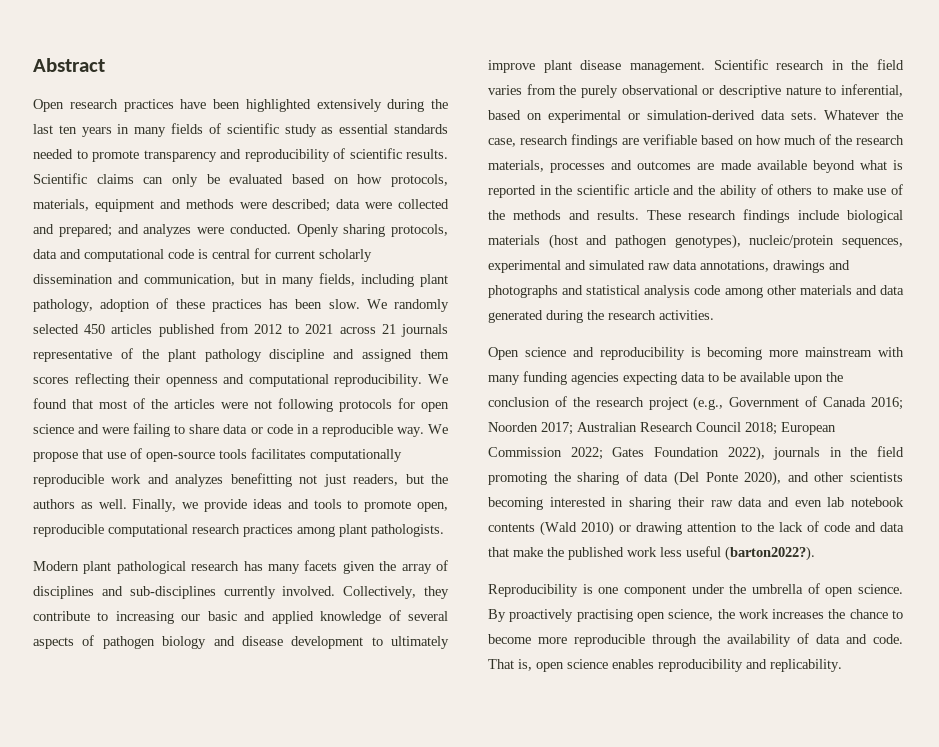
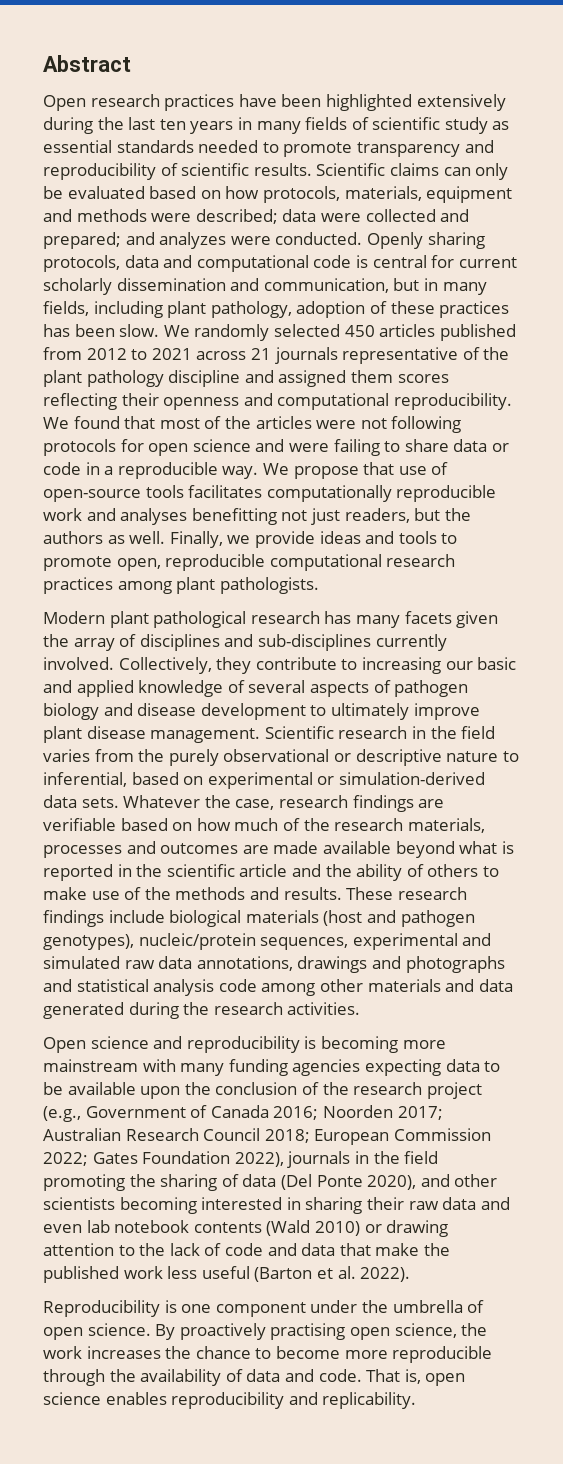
[175,474,224,487] analyzes -> [120,508,188,525] analyses
[725,546,815,561] (barton2022?). -> [254,1266,411,1282] (Barton et al. 2022).

